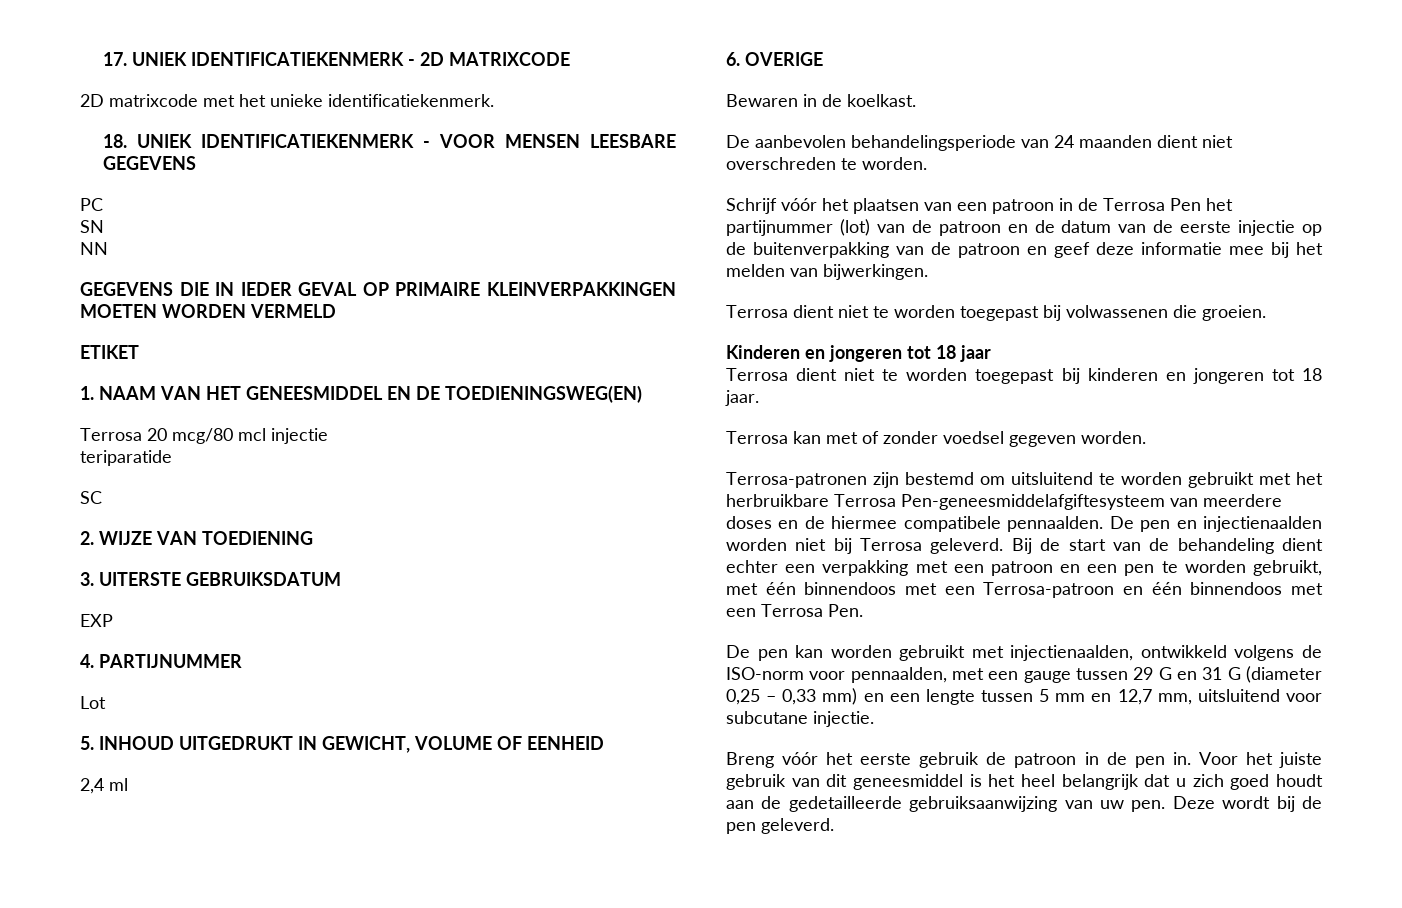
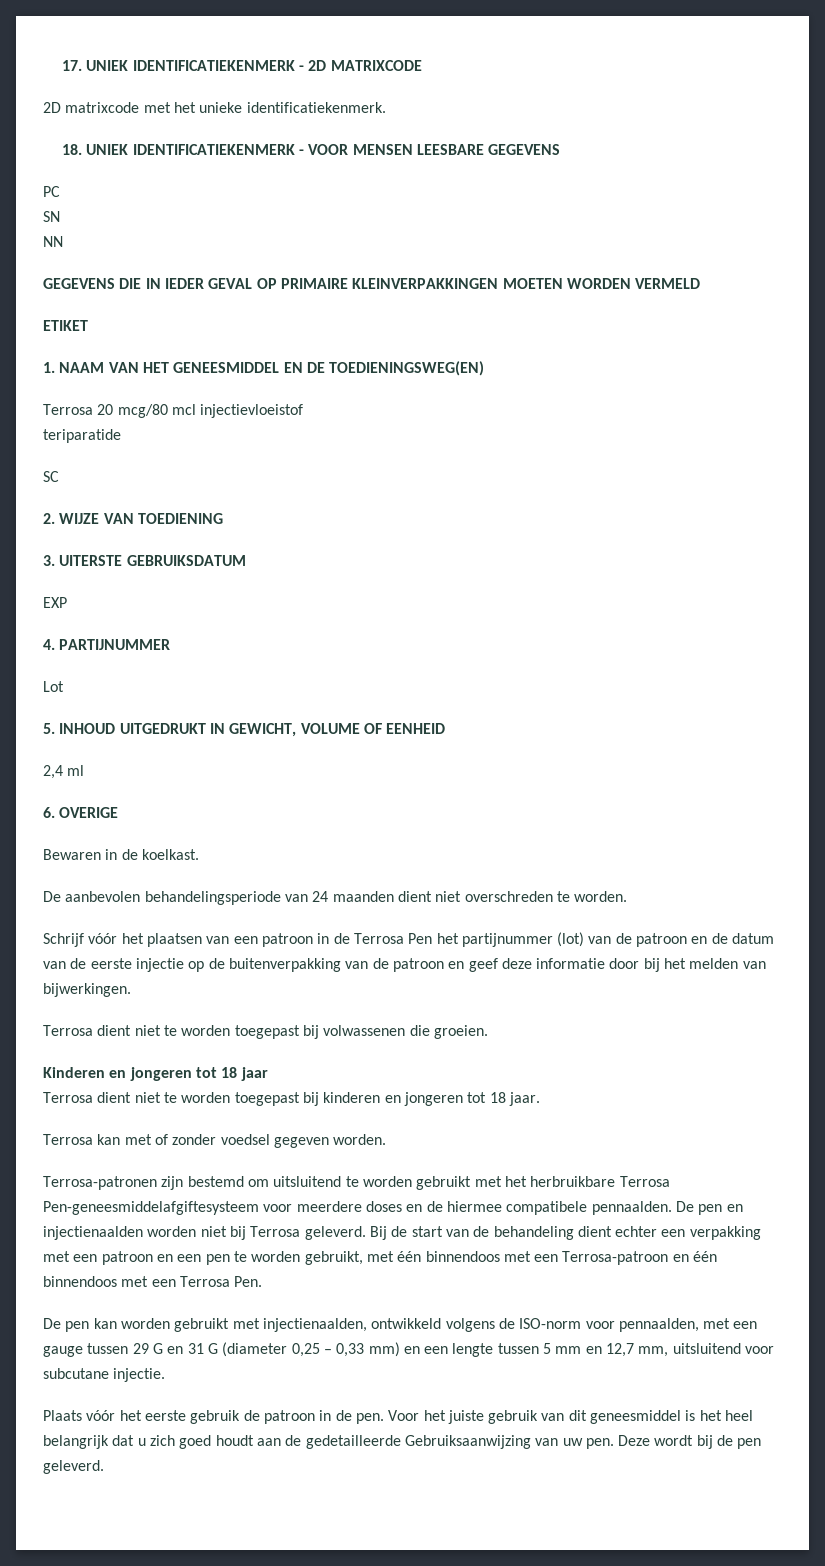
[271,428,328,444] injectie -> [200,404,304,418] injectievloeistof
[1229,246,1264,255] mee -> [609,958,640,969] door
[1170,498,1198,507] van -> [263,1204,293,1212] voor
[726,752,774,768] Breng -> [43,1410,82,1421] Plaats
[1134,752,1191,768] pen in. -> [355,1413,384,1424] pen.
[909,796,1058,812] gebruiksaanwijzing -> [404,1435,531,1449] Gebruiksaanwijzing

